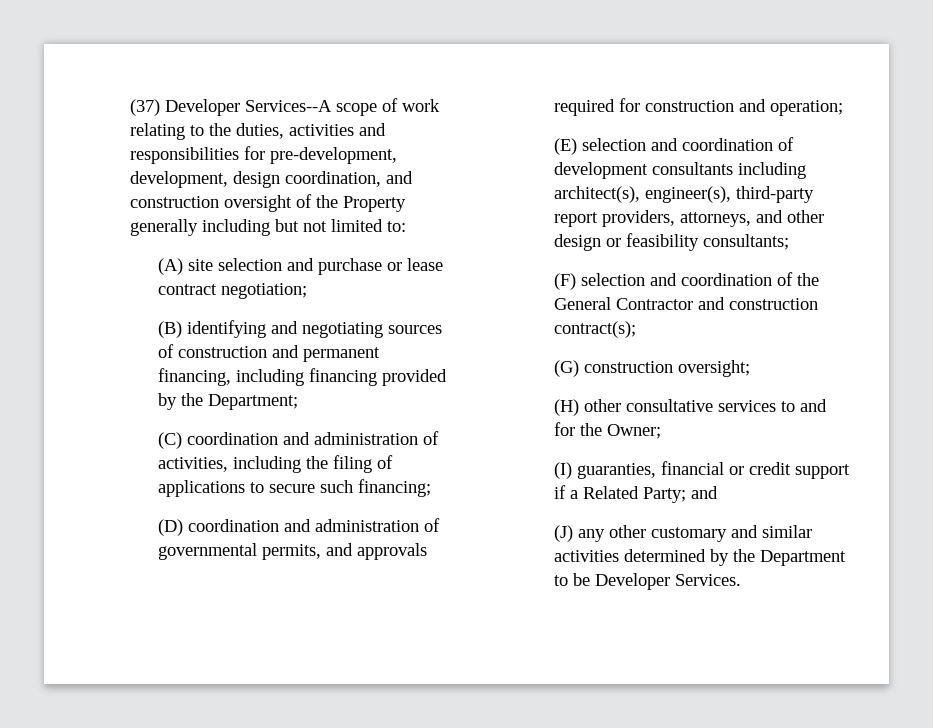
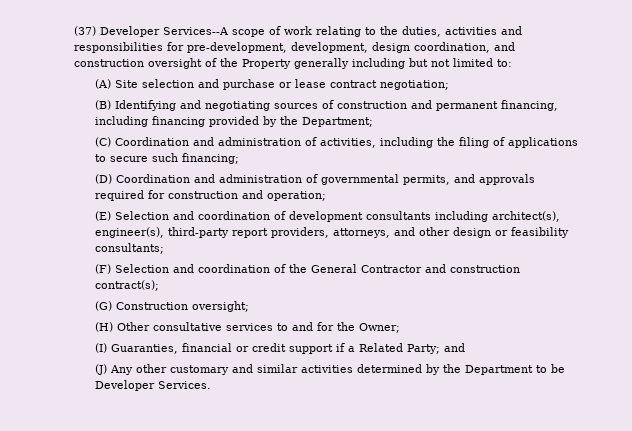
[187,259,213,271] site -> [115,80,139,88] Site
[186,320,266,338] identifying -> [115,100,177,111] Identifying
[186,432,278,445] coordination -> [115,137,190,146] Coordination
[187,519,279,532] coordination -> [116,174,191,183] Coordination
[581,138,646,151] selection -> [115,211,170,220] Selection
[580,273,645,286] selection -> [115,264,170,273] Selection
[583,361,673,373] construction -> [116,302,189,310] Construction
[583,399,621,412] other -> [117,322,151,331] Other
[576,463,656,479] guaranties, -> [111,344,179,354] Guaranties,
[577,529,605,542] any -> [110,365,134,375] Any

